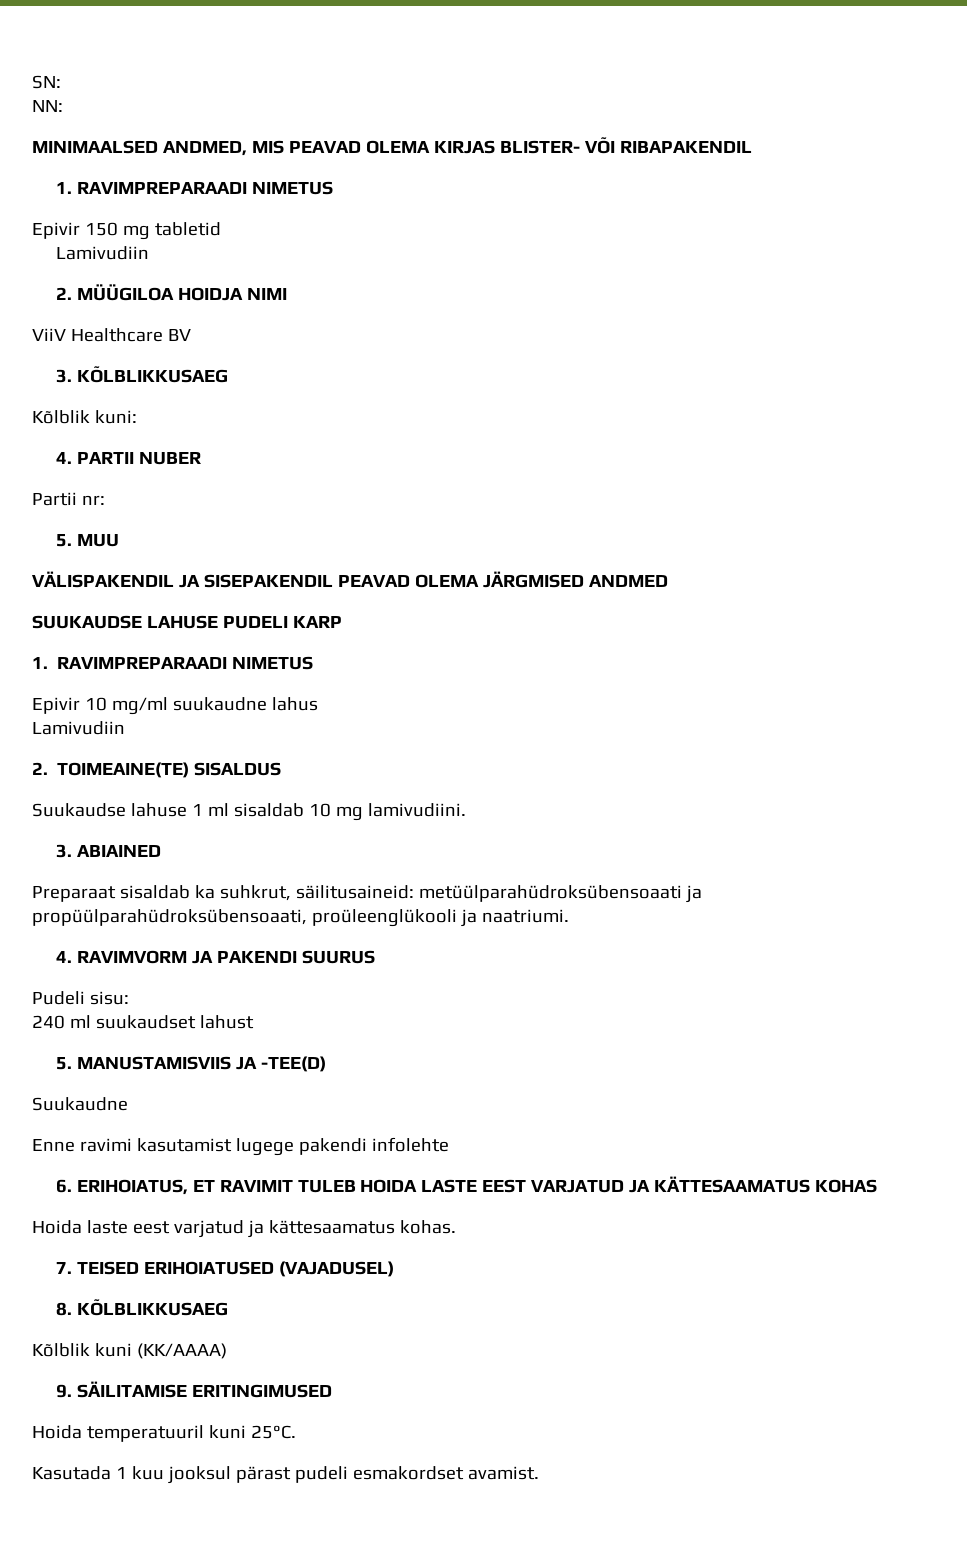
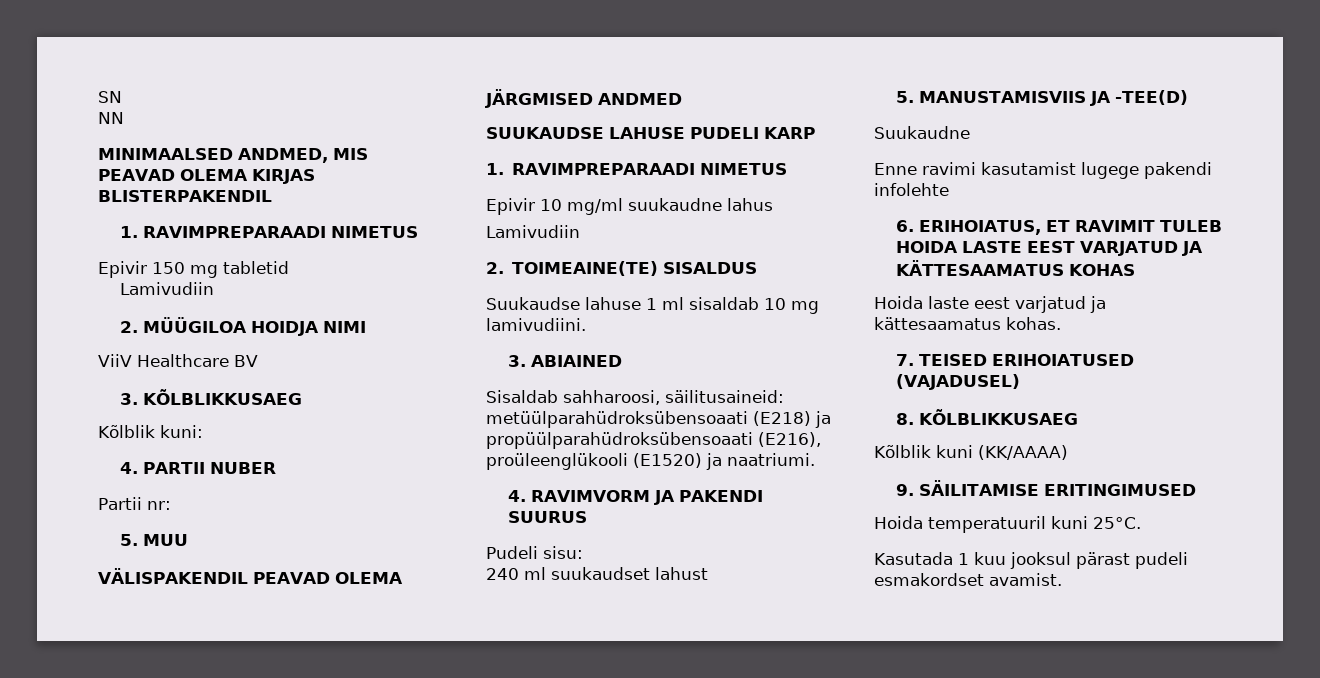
[32,75,61,89] [32,100,63,112] SN: // NN: -> [98,91,122,103] [98,112,124,124] SN // NN
[499,137,752,154] BLISTER- VÕI RIBAPAKENDIL -> [98,190,272,202] BLISTERPAKENDIL
[178,574,333,588] JA SISEPAKENDIL -> (248, 576) none
[32,885,702,903] [32,909,457,927] Preparaat sisaldab ka suhkrut, säilitusaineid: metüülparahüdroksübensoaati ja propüülparahüdroksübensoaati, proüleenglükooli -> [486,390,784,405] [486,411,831,428] [486,432,821,449] [486,453,702,470] Sisaldab sahharoosi, säilitusaineid: metüülparahüdroksübensoaati (E218) ja propüülparahüdroksübensoaati (E216), proüleenglükooli (E1520)

